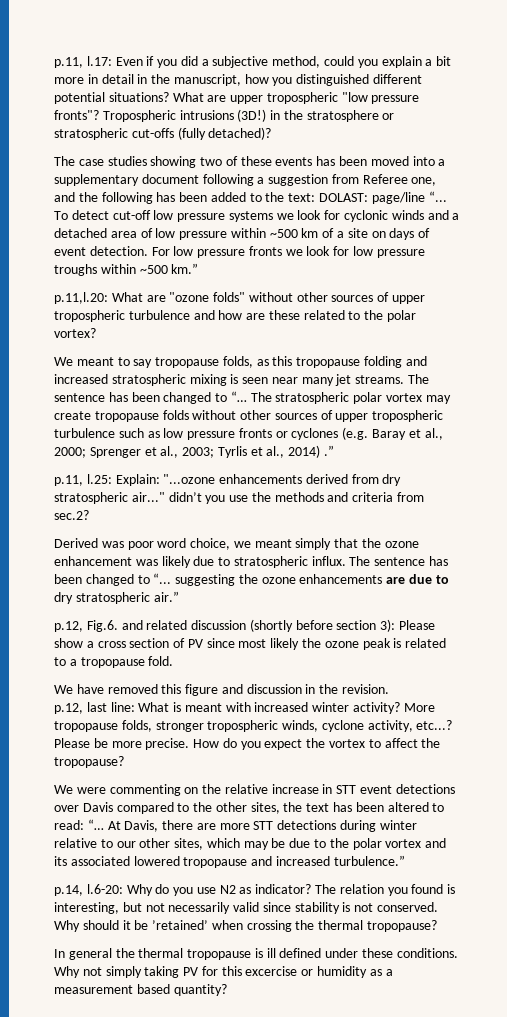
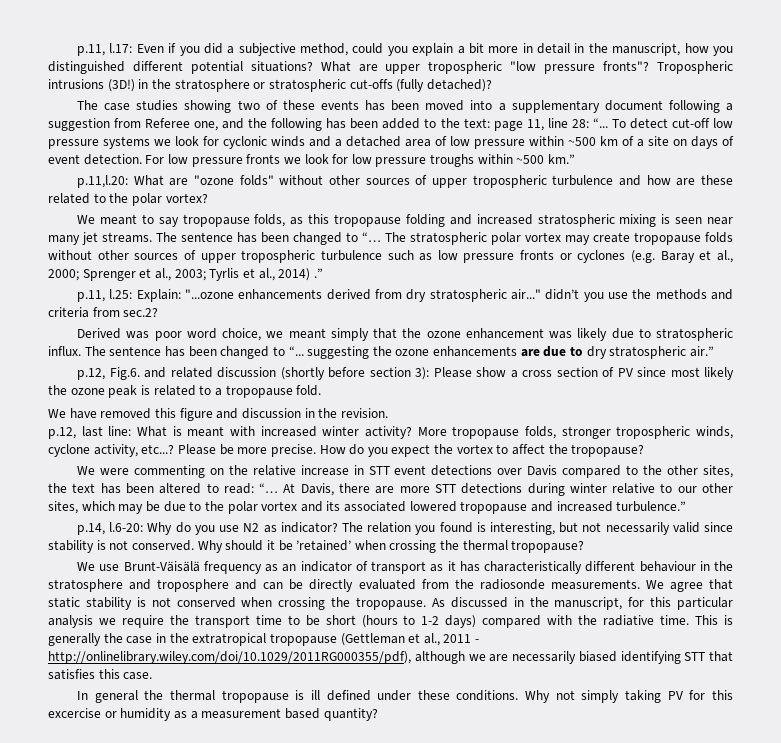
[319,192,425,204] DOLAST: page/line -> [493,118,589,131] page 11, line 28:
(438, 926) none -> [77,561,734,574] [48,579,733,592] [48,597,733,610] [48,615,734,628] [48,633,480,646] [48,651,733,664] [48,669,153,680] // We use Brunt-Väisälä frequency as an indicator of transport as it has characteristically different behaviour in the stratosphere and troposphere and can be directly evaluated from the radiosonde measurements. We agree that static stability is not conserved when crossing the tropopause. As discussed in the manuscript, for this particular analysis we require the transport time to be short (hours to 1-2 days) compared with the radiative time. This is generally the case in the extratropical tropopause (Gettleman et al., 2011 - http://onlinelibrary.wiley.com/doi/10.1029/2011RG000355/pdf), although we are necessarily biased identifying STT that satisfies this case.

